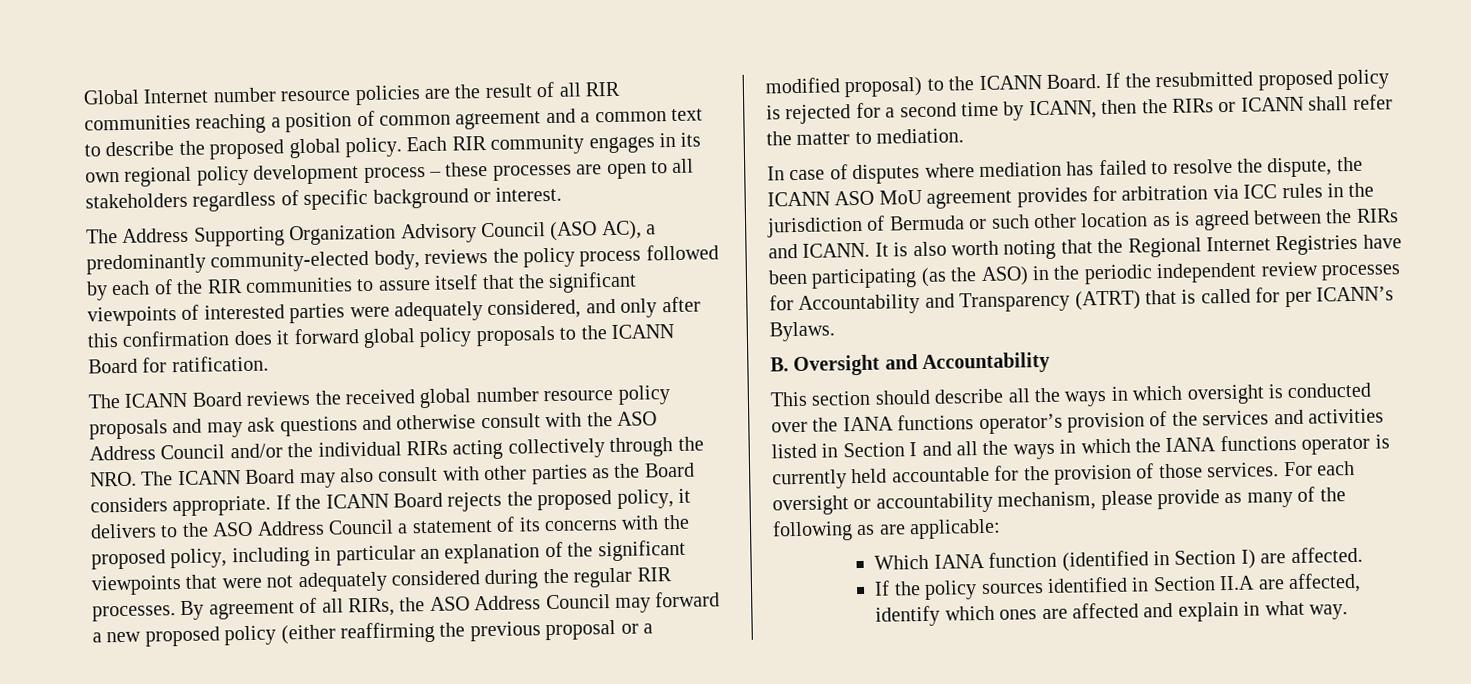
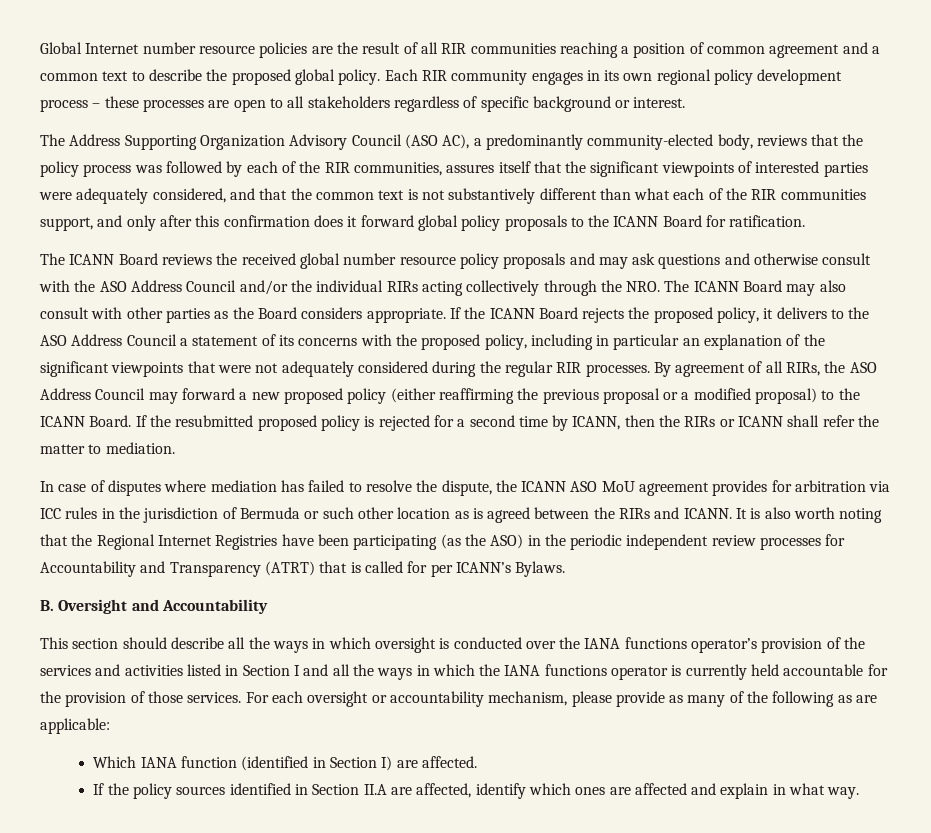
(489, 256) none -> [811,134,840,146] that
(642, 258) none -> [134,165,162,173] was
[245,277,431,293] communities to assure -> [353,162,495,176] communities, assures
(616, 306) none -> [259,188,866,204] [40,215,123,231] that the common text is not substantively different than what each of the RIR communities support, and

